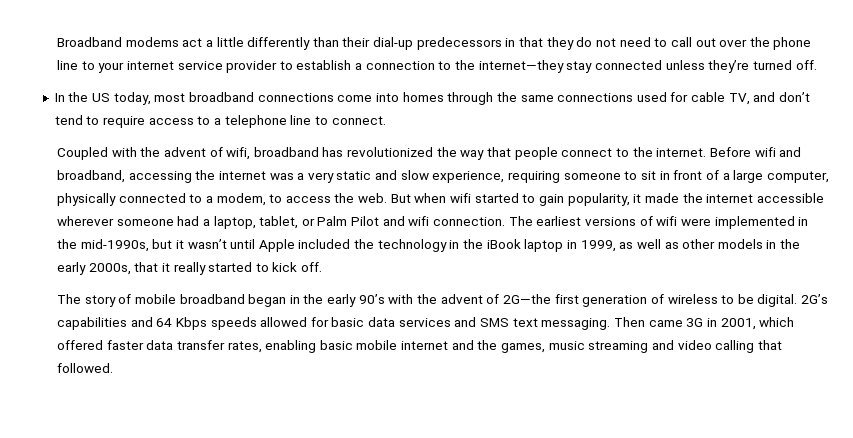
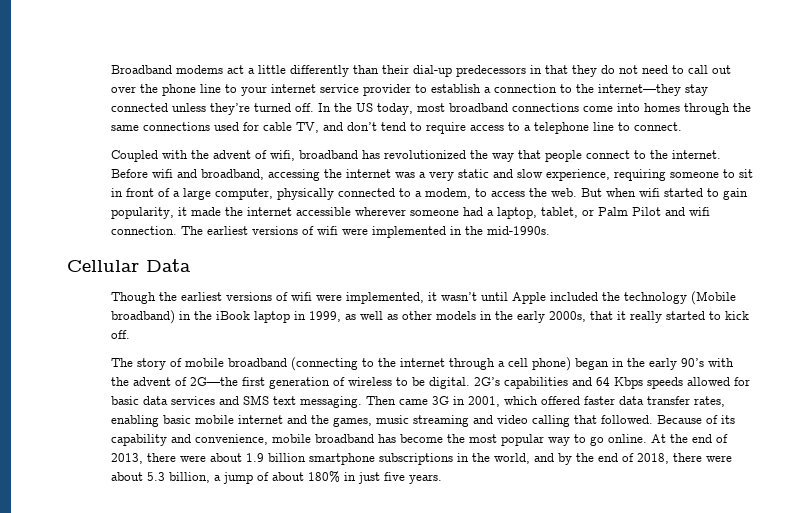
(817, 65) // -> (314, 107) none
[80,239,173,252] mid-1990s, but -> [486,226,550,235] [67,259,191,272] [110,292,424,304] mid-1990s. // Cellular Data // Though the earliest versions of wifi were implemented,
(447, 245) none -> [690,291,736,305] [110,310,175,324] (Mobile broadband)
(245, 299) none -> [290,357,571,371] (connecting to the internet through a cell phone)
(113, 368) none -> [656,415,735,424] [110,434,728,446] [110,453,732,465] [110,471,442,484] Because of its capability and convenience, mobile broadband has become the most popular way to go online. At the end of 2013, there were about 1.9 billion smartphone subscriptions in the world, and by the end of 2018, there were about 5.3 billion, a jump of about 180% in just five years.

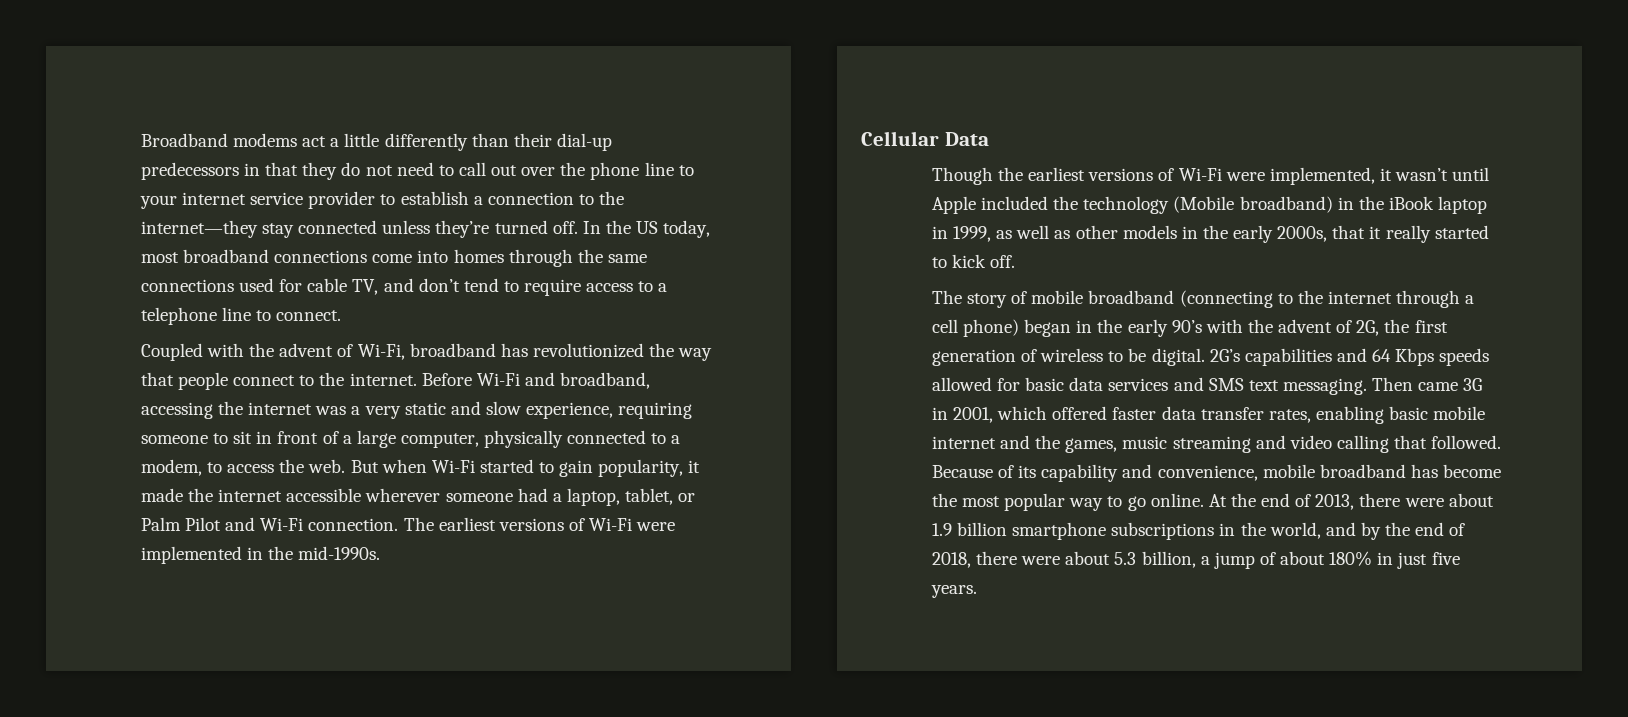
[269,150,295,161] wifi, -> [357,344,405,360] Wi-Fi,
[151,169,173,178] wifi -> [476,373,520,386] Wi-Fi
[638,188,660,197] wifi -> [431,460,475,473] Wi-Fi
[688,207,710,216] wifi -> [260,518,304,531] Wi-Fi
[316,226,338,235] wifi -> [589,518,633,531] Wi-Fi
[290,292,312,301] wifi -> [1178,168,1222,181] Wi-Fi
[189,377,238,386] 2G—the -> [1356,319,1410,336] 2G, the

